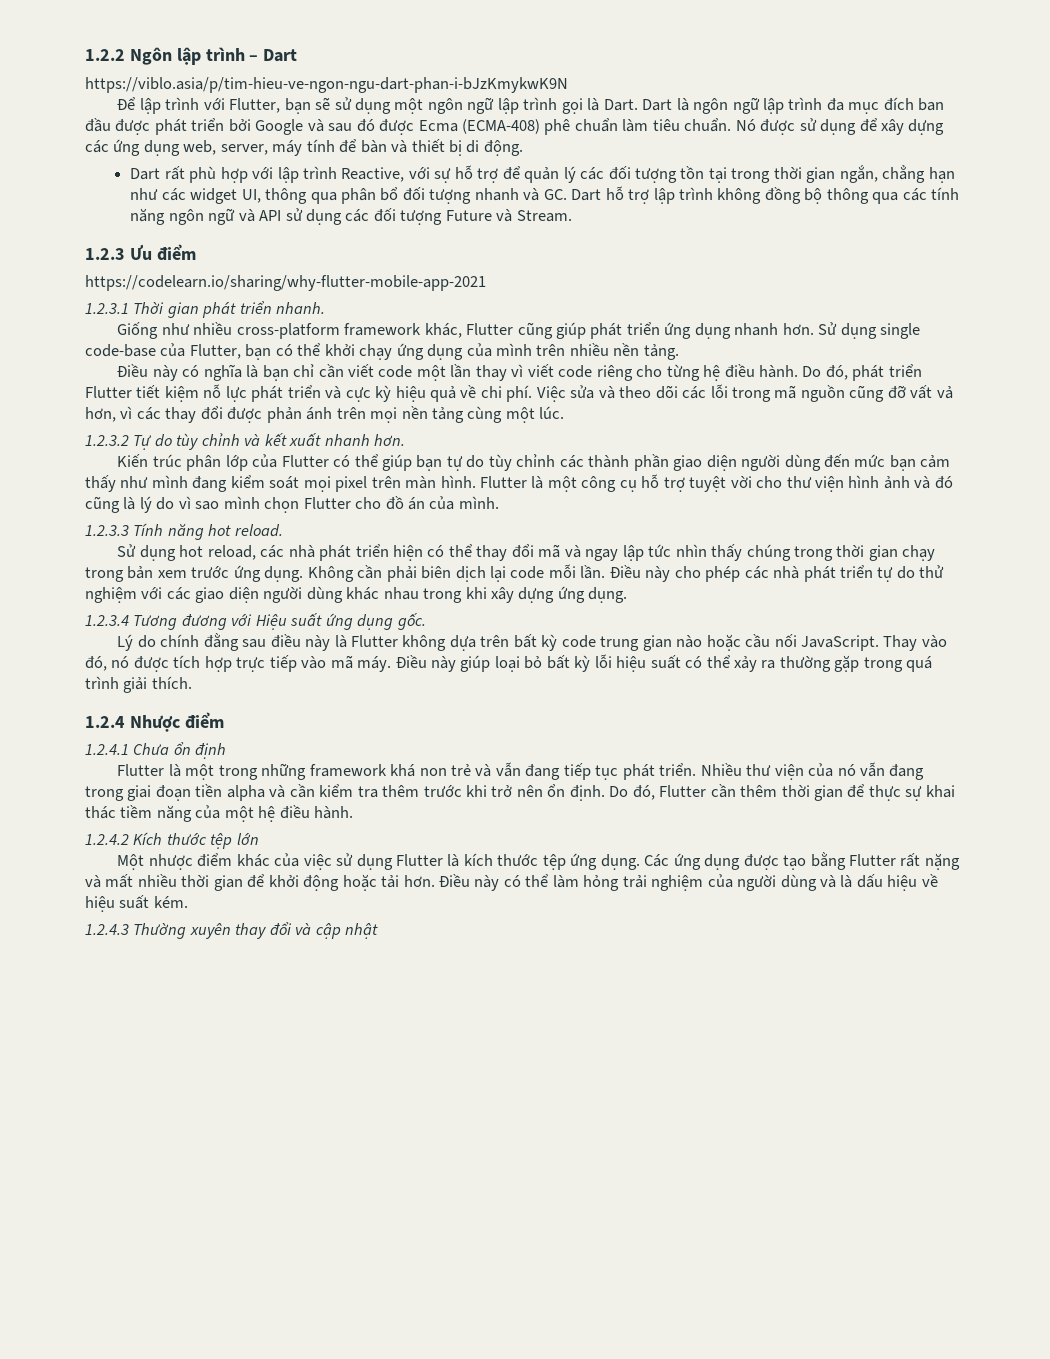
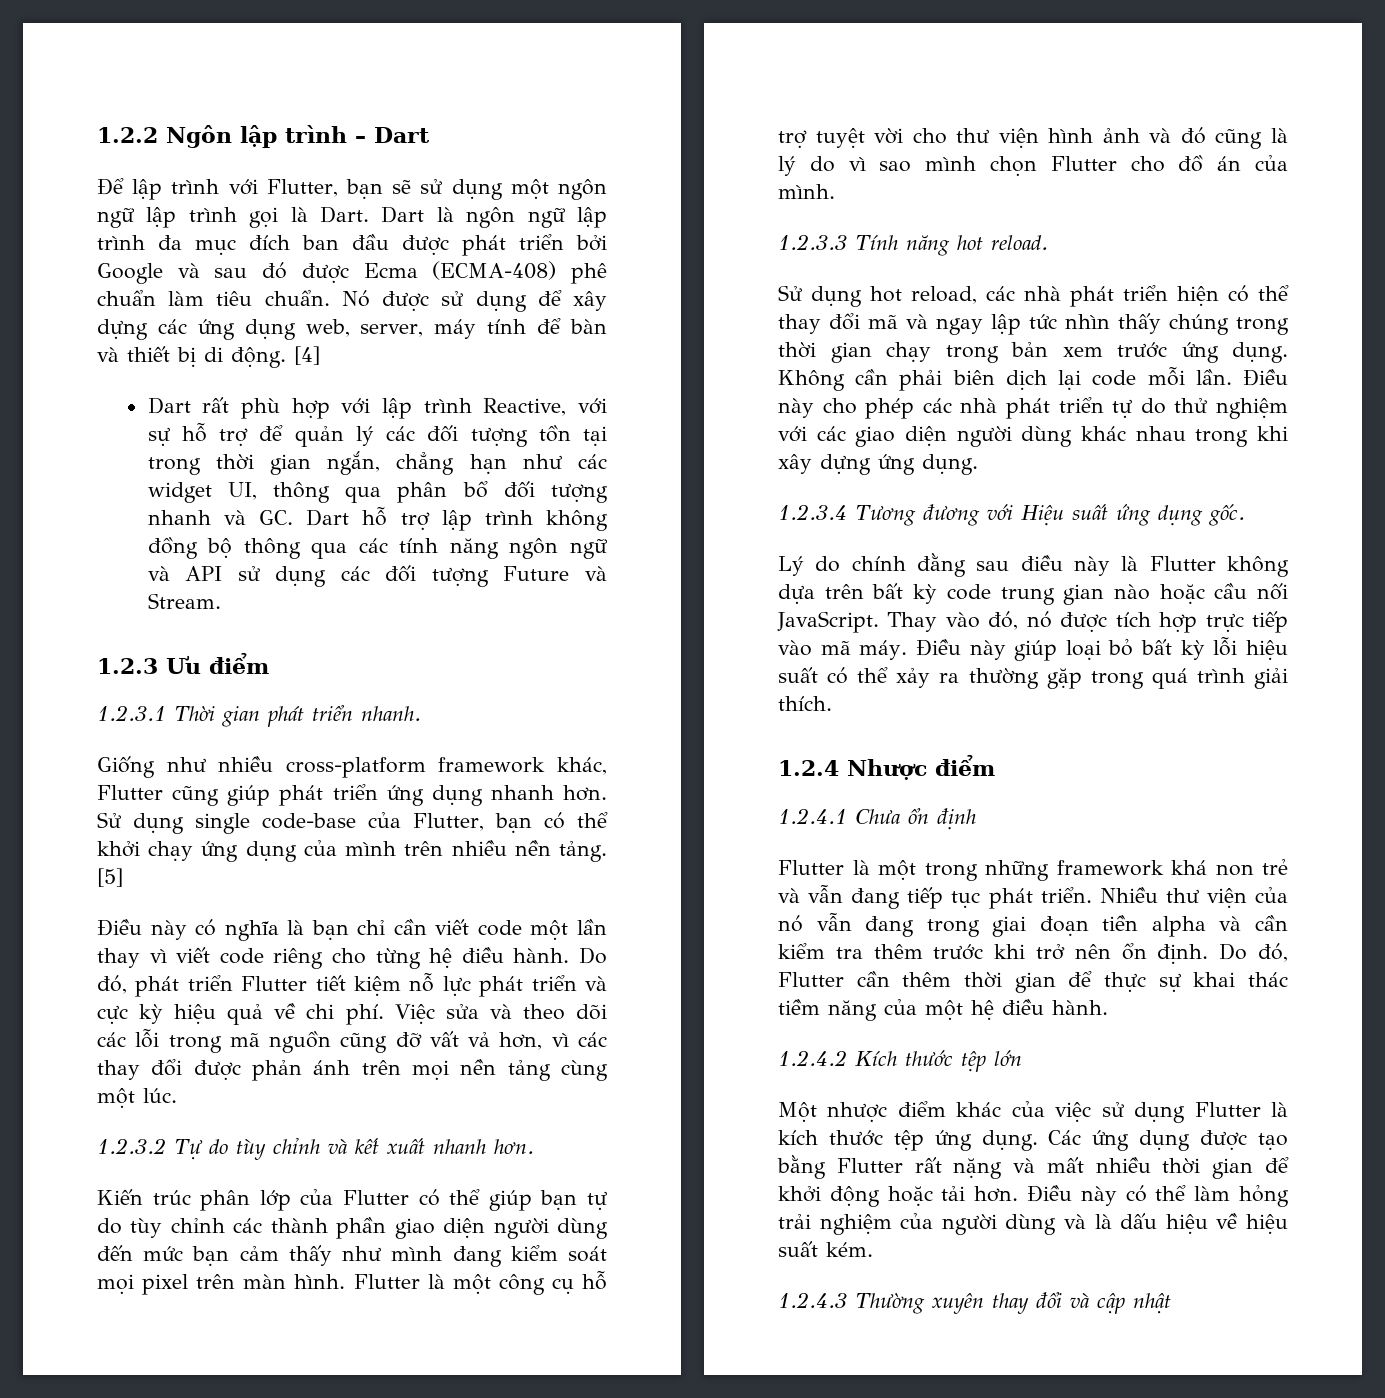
[85,77,568,93] // https://viblo.asia/p/tim-hieu-ve-ngon-ngu-dart-phan-i-bJzKmykwK9N -> (430, 135) none
(523, 148) none -> [294,346,320,365] [4]
[85,275,486,291] // https://codelearn.io/sharing/why-flutter-mobile-app-2021 -> (269, 663) none
(679, 352) none -> [97,868,123,887] [5]

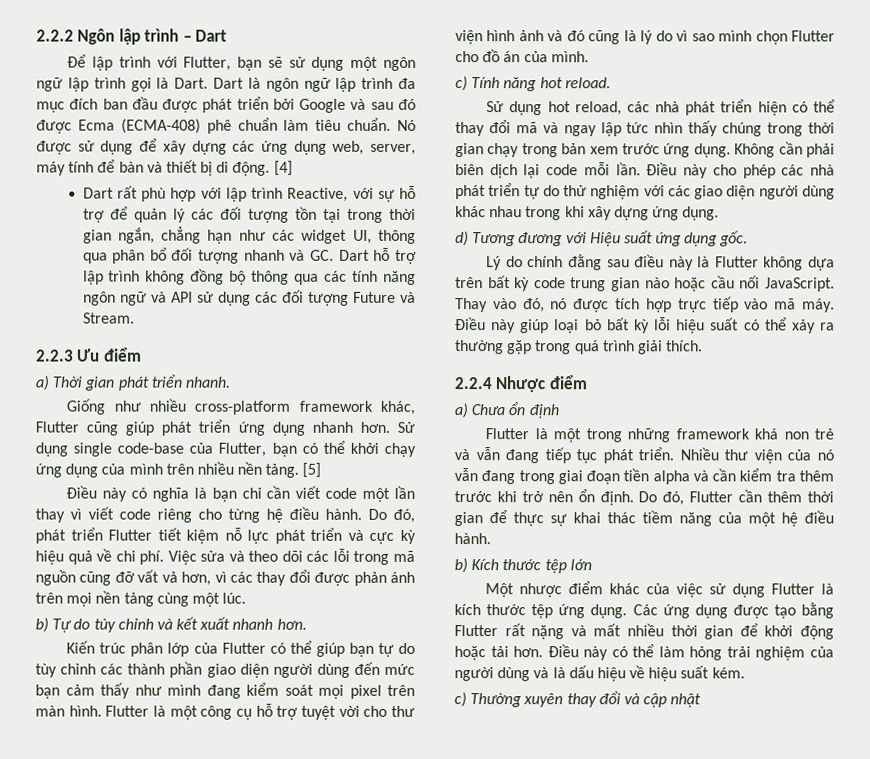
[97,127,158,143] 1.2.2 -> [36,29,74,42] 2.2.2
[97,658,158,674] 1.2.3 -> [36,349,74,362] 2.2.3
[97,705,166,721] 1.2.3.1 -> [35,375,50,391] a)
[97,1138,166,1154] 1.2.3.2 -> [35,617,49,633] b)
[778,234,847,250] 1.2.3.3 -> [455,76,468,92] c)
[778,504,847,520] 1.2.3.4 -> [455,231,469,247] d)
[778,760,839,776] 1.2.4 -> [454,377,493,390] 2.2.4
[778,808,847,824] 1.2.4.1 -> [454,403,468,419] a)
[778,1050,847,1066] 1.2.4.2 -> [454,558,468,574] b)
[778,1292,847,1308] 1.2.4.3 -> [454,692,467,708] c)

